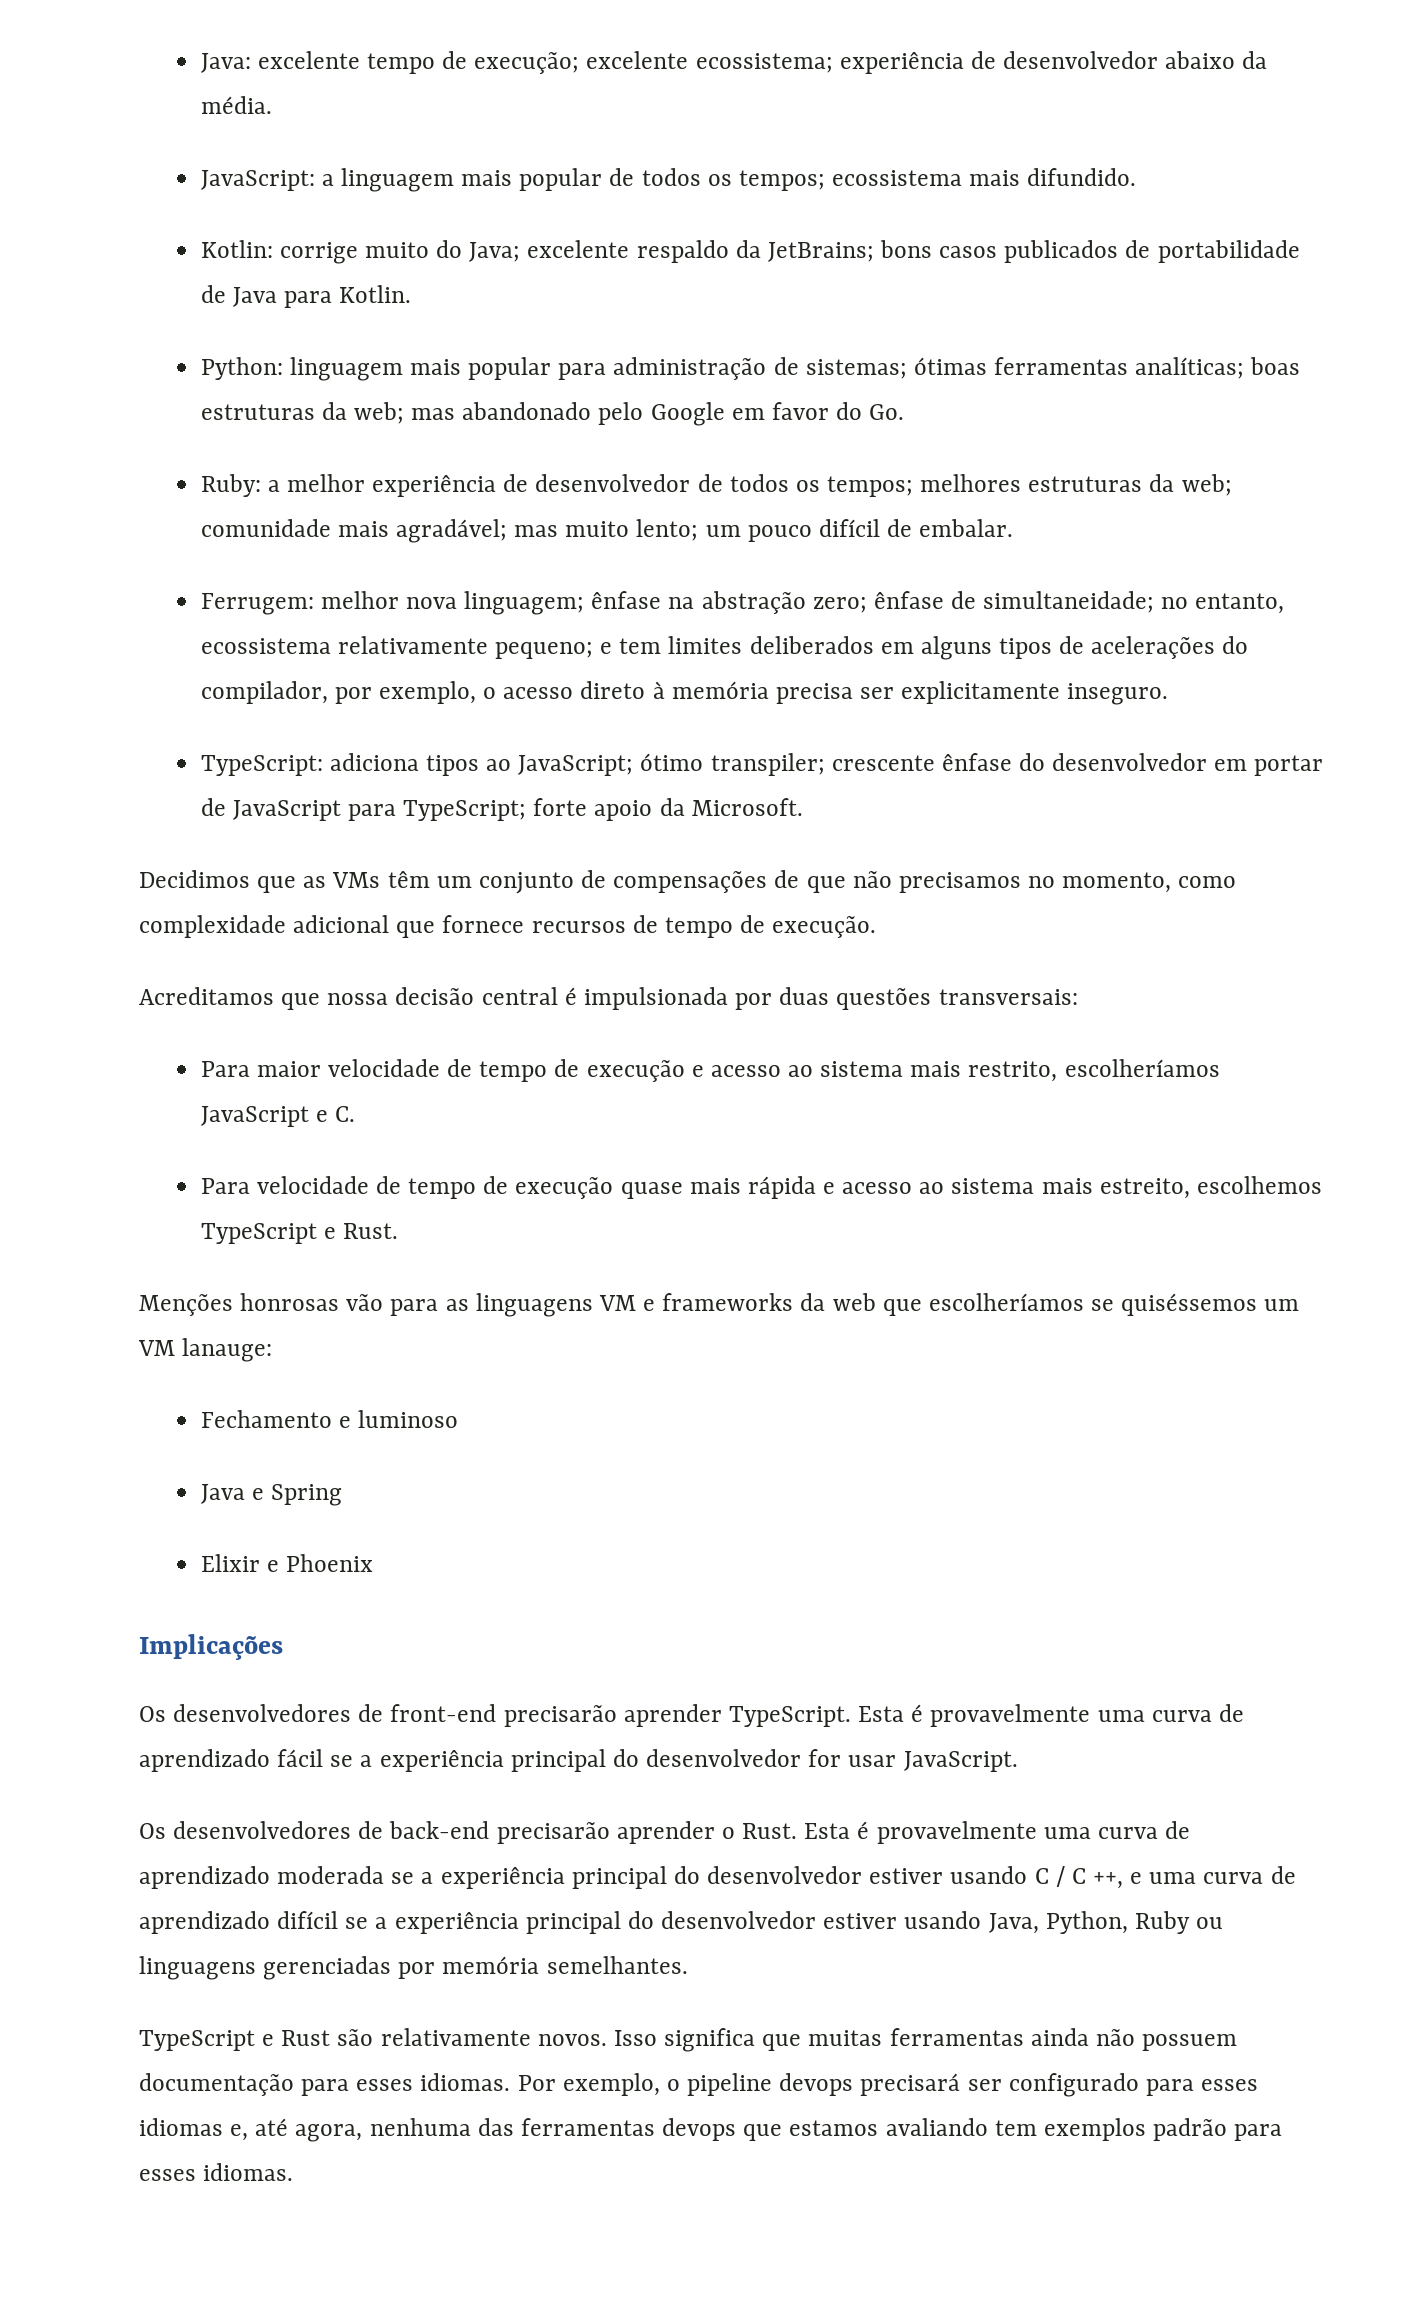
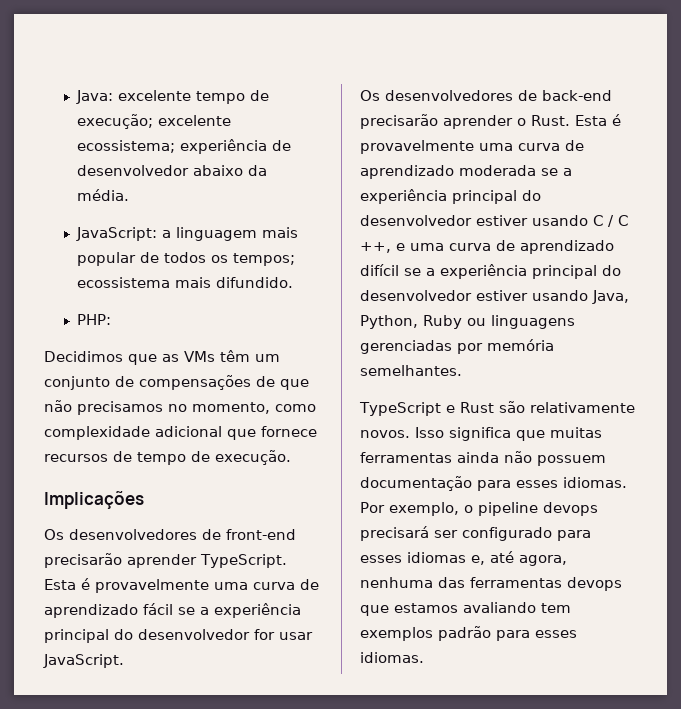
[200,240,1300,264] [200,285,412,308] [200,357,1301,381] [200,402,905,426] [200,474,1232,497] [200,519,1014,543] [200,591,1285,615] [200,636,1249,660] [200,681,1169,705] [200,753,1324,776] [200,798,803,821] Kotlin: corrige muito do Java; excelente respaldo da JetBrains; bons casos publicados de portabilidade de Java para Kotlin. // Python: linguagem mais popular para administração de sistemas; ótimas ferramentas analíticas; boas estruturas da web; mas abandonado pelo Google em favor do Go. // Ruby: a melhor experiência de desenvolvedor de todos os tempos; melhores estruturas da web; comunidade mais agradável; mas muito lento; um pouco difícil de embalar. // Ferrugem: melhor nova linguagem; ênfase na abstração zero; ênfase de simultaneidade; no entanto, ecossistema relativamente pequeno; e tem limites deliberados em alguns tipos de acelerações do compilador, por exemplo, o acesso direto à memória precisa ser explicitamente inseguro. // TypeScript: adiciona tipos ao JavaScript; ótimo transpiler; crescente ênfase do desenvolvedor em portar de JavaScript para TypeScript; forte apoio da Microsoft. -> [77,314,112,325] PHP:
[139,987,1078,1010] [200,1059,1220,1082] [200,1106,355,1127] [200,1176,1322,1199] [200,1223,398,1244] [139,1293,1300,1317] [138,1338,273,1362] [200,1410,458,1428] [200,1484,342,1506] [200,1554,373,1572] // Acreditamos que nossa decisão central é impulsionada por duas questões transversais: // Para maior velocidade de tempo de execução e acesso ao sistema mais restrito, escolheríamos JavaScript e C. // Para velocidade de tempo de execução quase mais rápida e acesso ao sistema mais estreito, escolhemos TypeScript e Rust. // Menções honrosas vão para as linguagens VM e frameworks da web que escolheríamos se quiséssemos um VM lanauge: // Fechamento e luminoso // Java e Spring // Elixir e Phoenix -> (291, 457) none

